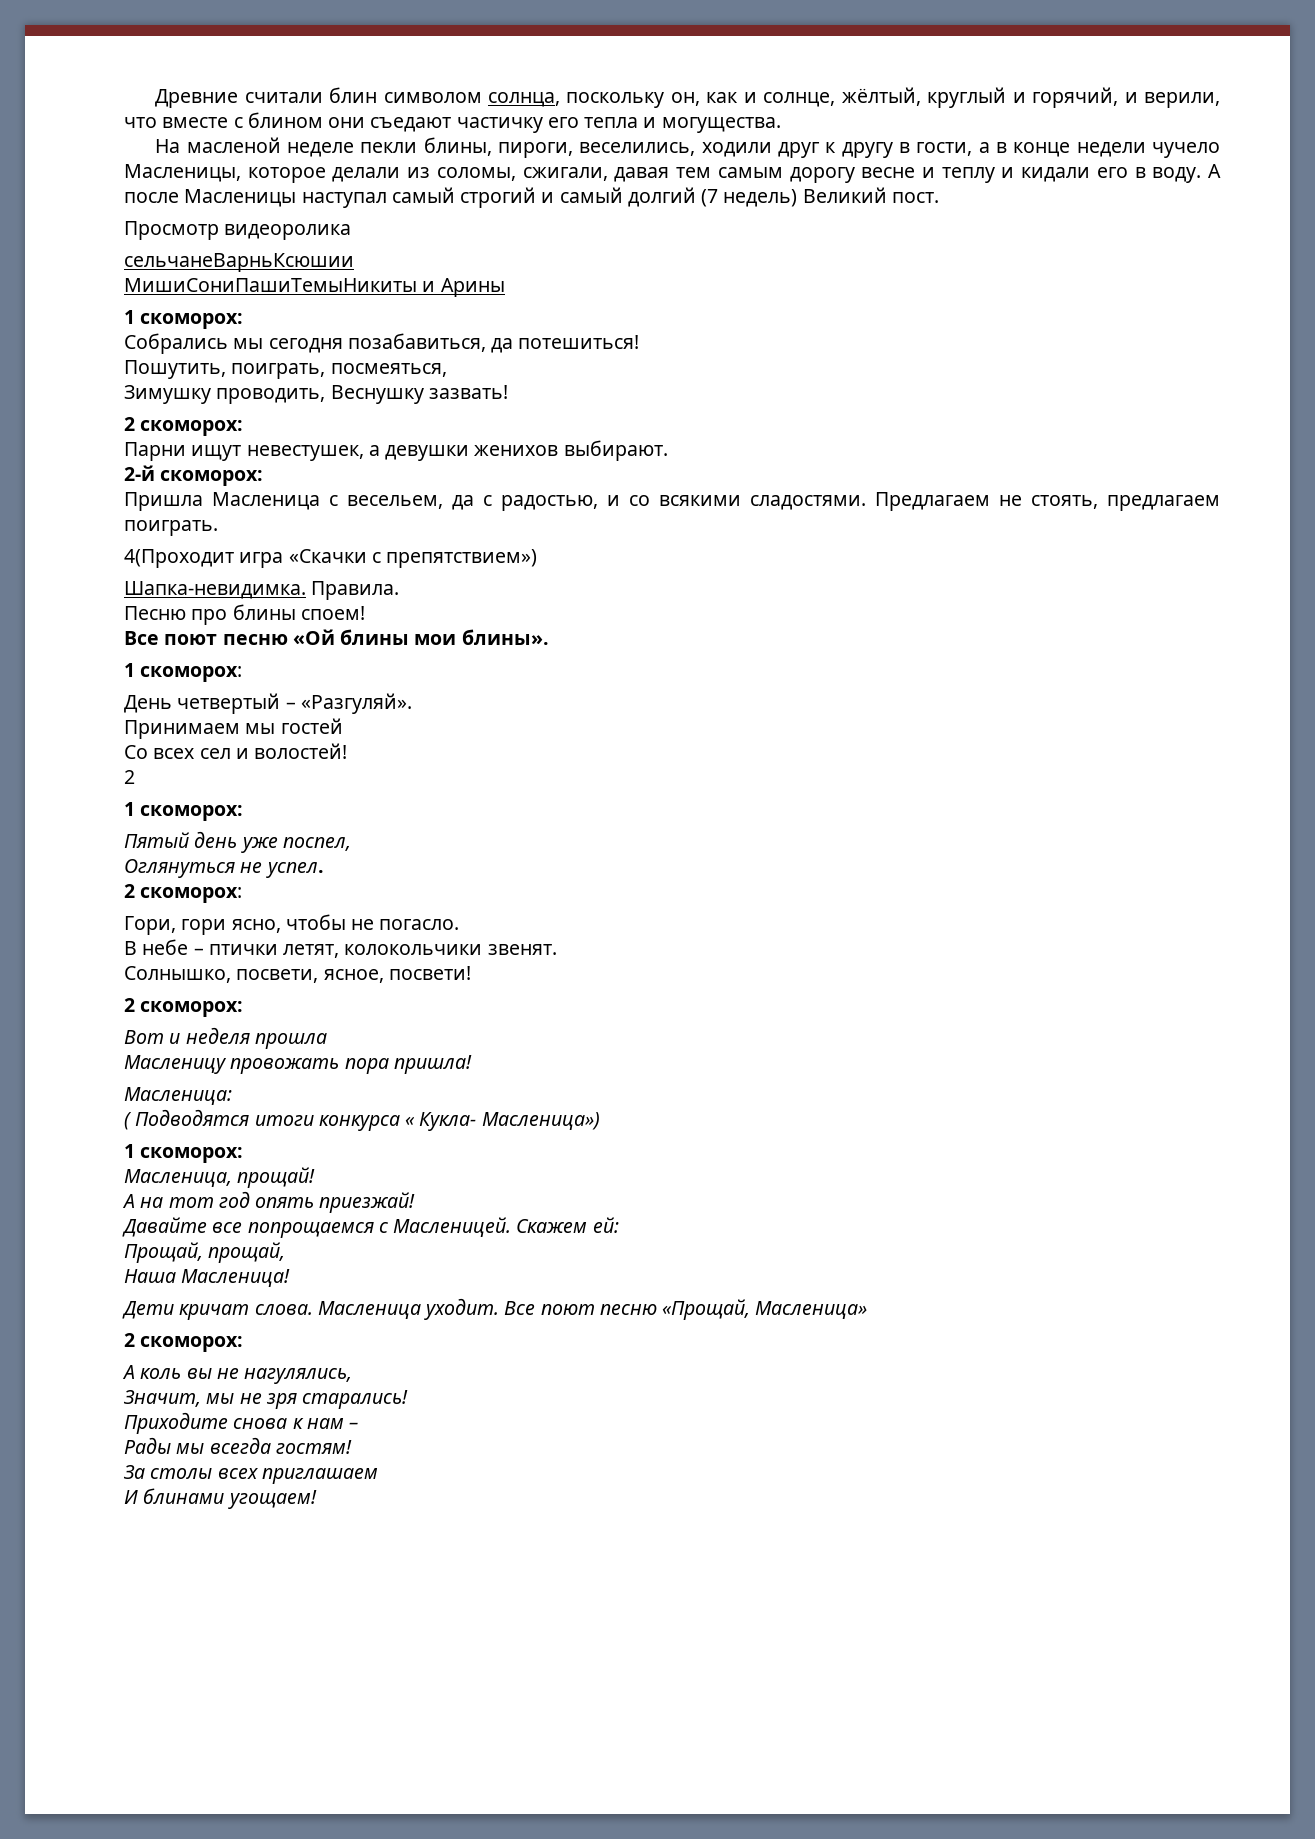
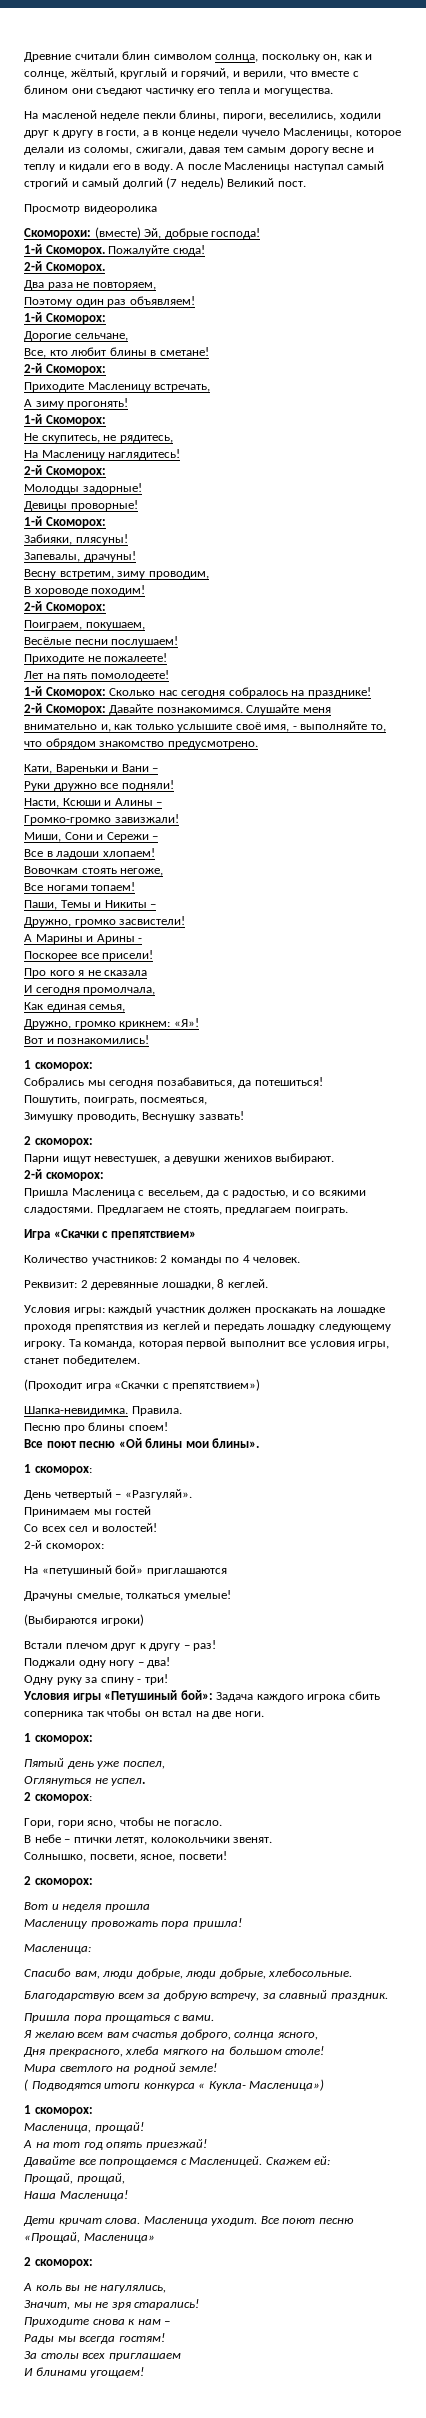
[124,253,354,272] [124,278,505,297] сельчанеВарньКсюшии // МишиСониПашиТемыНикиты и Арины -> [24,227,261,239] [24,244,205,256] [24,261,105,273] [24,280,156,290] [24,296,195,307] [24,312,106,324] [24,331,128,341] [24,347,209,358] [24,363,106,375] [24,382,211,392] [24,398,129,409] [24,414,106,426] [24,433,173,443] [24,449,181,460] [24,465,106,477] [24,483,142,494] [24,500,138,511] [24,516,106,528] [24,534,128,545] [24,551,136,562] [24,569,209,579] [24,585,146,596] [24,601,106,613] [24,620,145,630] [24,636,179,647] [24,653,168,664] [24,670,169,681] [24,686,371,698] [24,703,331,715] [24,721,386,732] [24,738,258,749] [24,764,159,774] [24,780,174,791] [24,798,163,808] [24,814,179,825] [24,832,159,842] [24,848,155,859] [24,866,164,876] [24,882,136,891] [24,900,157,910] [24,916,186,927] [24,934,143,944] [24,950,154,961] [24,968,148,978] [24,985,156,995] [24,1002,126,1012] [24,1018,199,1029] [24,1035,150,1044] Скоморохи: (вместе) Эй, добрые господа! // 1-й Скоморох. Пожалуйте сюда! // 2-й Скоморох. // Два раза не повторяем, // Поэтому один раз объявляем! // 1-й Скоморох: // Дорогие сельчане, // Все, кто любит блины в сметане! // 2-й Скоморох: // Приходите Масленицу встречать, // А зиму прогонять! // 1-й Скоморох: // Не скупитесь, не рядитесь, // На Масленицу наглядитесь! // 2-й Скоморох: // Молодцы задорные! // Девицы проворные! // 1-й Скоморох: // Забияки, плясуны! // Запевалы, драчуны! // Весну встретим, зиму проводим, // В хороводе походим! // 2-й Скоморох: // Поиграем, покушаем, // Весёлые песни послушаем! // Приходите не пожалеете! // Лет на пять помолодеете! // 1-й Скоморох: Сколько нас сегодня собралось на празднике! // 2-й Скоморох: Давайте познакомимся. Слушайте меня внимательно и, как только услышите своё имя, - выполняйте то, что обрядом знакомство предусмотрено. // Кати, Вареньки и Вани – // Руки дружно все подняли! // Насти, Ксюши и Алины – // Громко-громко завизжали! // Миши, Сони и Сережи – // Все в ладоши хлопаем! // Вовочкам стоять негоже, // Все ногами топаем! // Паши, Темы и Никиты – // Дружно, громко засвистели! // А Марины и Арины - // Поскорее все присели! // Про кого я не сказала // И сегодня промолчала, // Как единая семья, // Дружно, громко крикнем: «Я»! // Вот и познакомились!
[124,549,234,568] 4(Проходит -> [24,1229,196,1240] [24,1255,301,1265] [24,1279,268,1290] [24,1304,385,1315] [24,1321,391,1332] [24,1338,390,1349] [24,1355,140,1366] [24,1379,82,1391] Игра «Скачки с препятствием» // Количество участников: 2 команды по 4 человек. // Реквизит: 2 деревянные лошадки, 8 кеглей. // Условия игры: каждый участник должен проскакать на лошадке проходя препятствия из кеглей и передать лошадку следующему игроку. Та команда, которая первой выполнит все условия игры, станет победителем. // (Проходит
[124,770,135,784] 2 -> [24,1540,104,1551] [24,1565,227,1576] [24,1590,231,1601] [24,1614,144,1626] [24,1640,217,1651] [24,1657,171,1668] [24,1674,168,1685] [23,1690,380,1702] [24,1708,264,1719] 2-й скоморох: // На «петушиный бой» приглашаются // Драчуны смелые, толкаться умелые! // (Выбираются игроки) // Встали плечом друг к другу – раз! // Поджали одну ногу – два! // Одну руку за спину - три! // Условия игры «Петушиный бой»: Задача каждого игрока сбить соперника так чтобы он встал на две ноги.
(232, 1096) none -> [24,1968,353,1979] [24,1990,388,2001] [24,2013,215,2023] [23,2029,318,2040] [23,2046,325,2057] [24,2063,218,2074] // Спасибо вам, люди добрые, люди добрые, хлебосольные. // Благодарствую всем за добрую встречу, за славный праздник. // Пришла пора прощаться с вами. // Я желаю всем вам счастья доброго, солнца ясного, // Дня прекрасного, хлеба мягкого на большом столе! // Мира светлого на родной земле!

